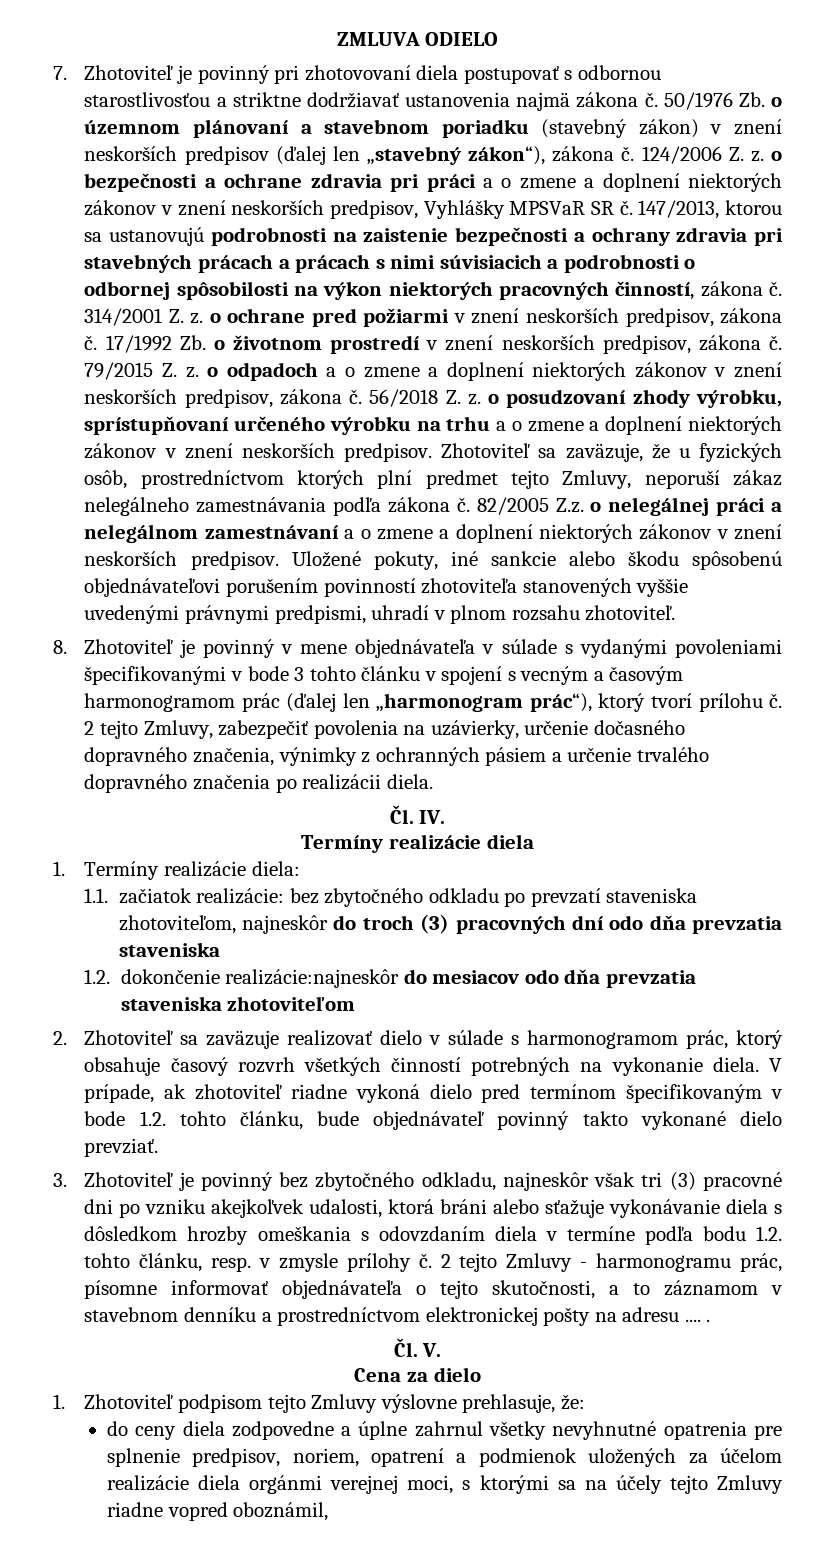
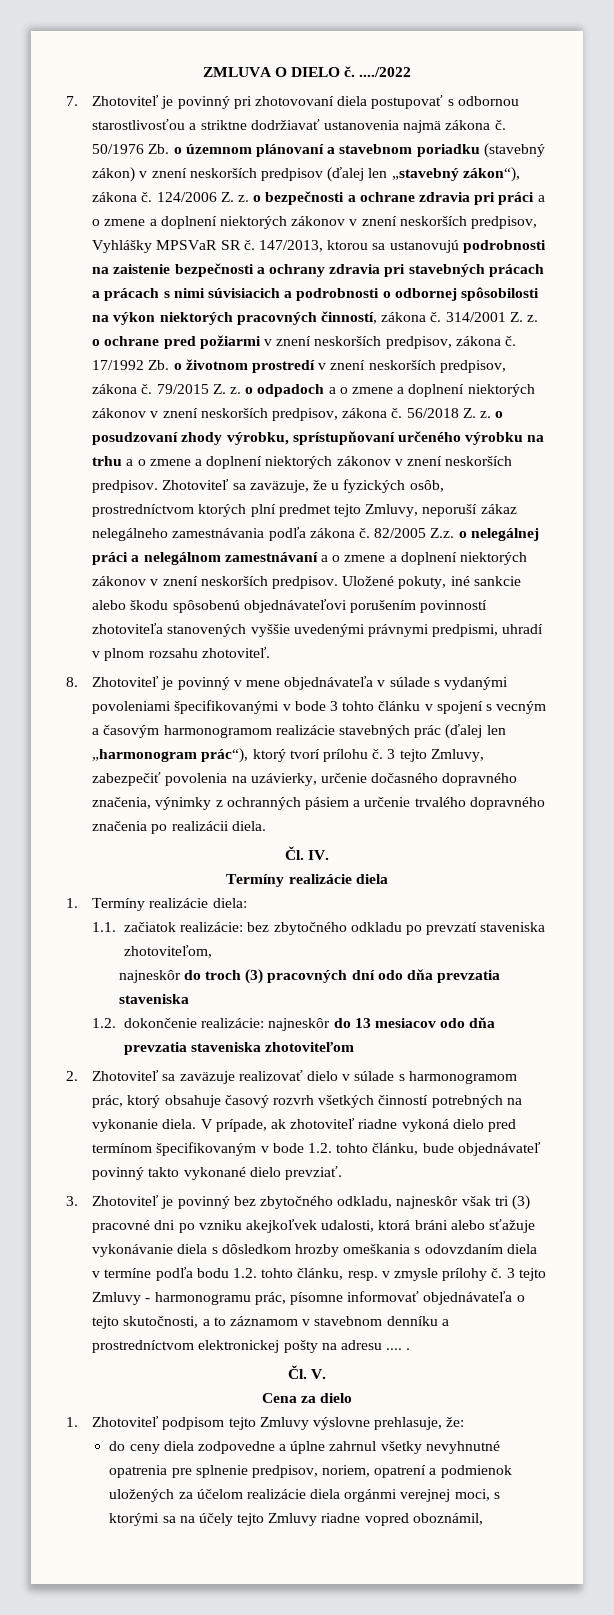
[425,32,499,46] ODIELO -> [274,66,412,77] O DIELO č. ..../2022
(236, 702) none -> [275,725,411,738] realizácie stavebných
[84,721,95,735] 2 -> [387,749,396,759] 3
(236, 924) none -> (213, 951) //
[225,969,427,988] realizácie:najneskôr do -> [201,1018,371,1031] realizácie: najneskôr do 13
[440,1254,451,1268] 2 -> [506,1268,515,1278] 3

